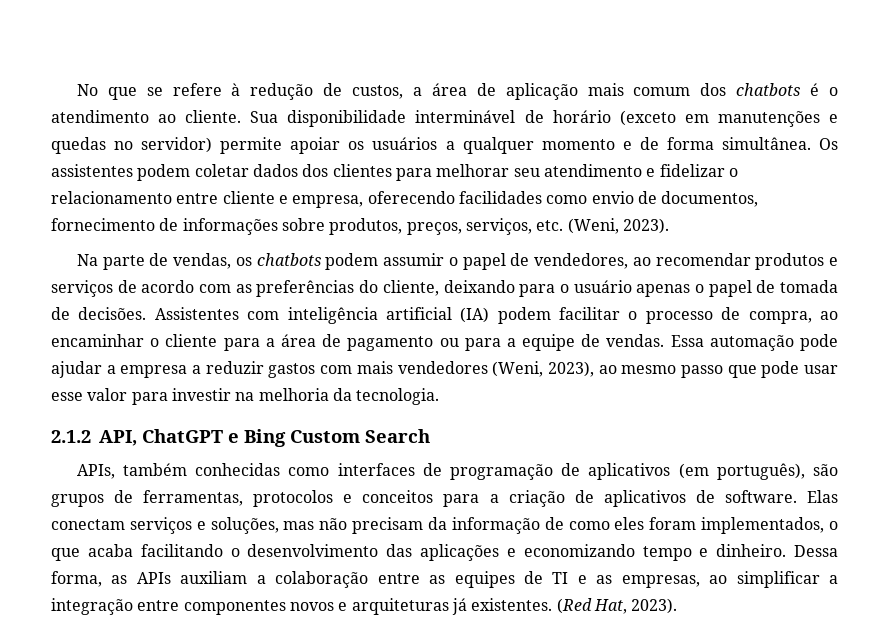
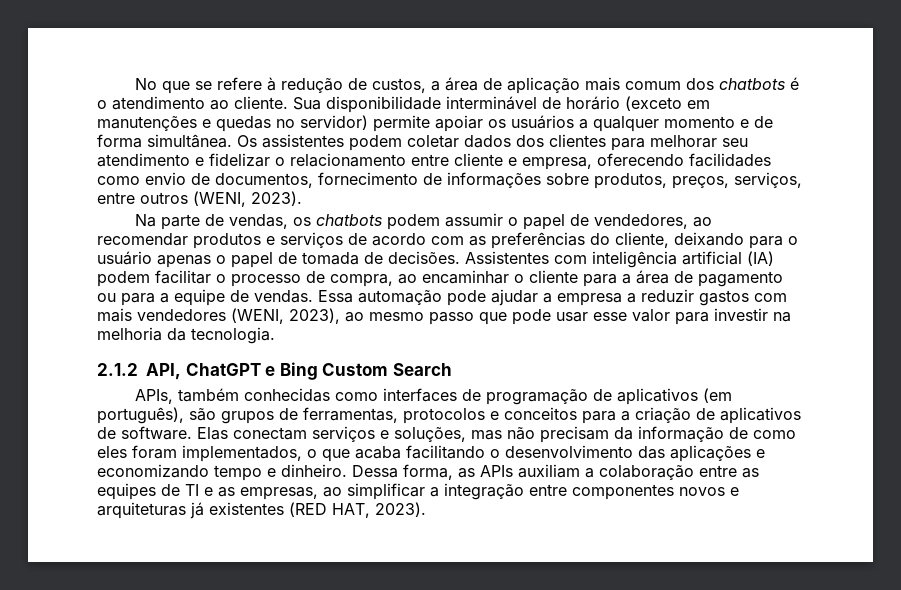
[536,218,619,234] etc. (Weni, -> [97,191,246,207] entre outros (WENI,
[492,361,544,377] (Weni, -> [231,308,284,324] (WENI,
[471,598,627,614] existentes. (Red Hat, -> [209,502,370,518] existentes (RED HAT,

